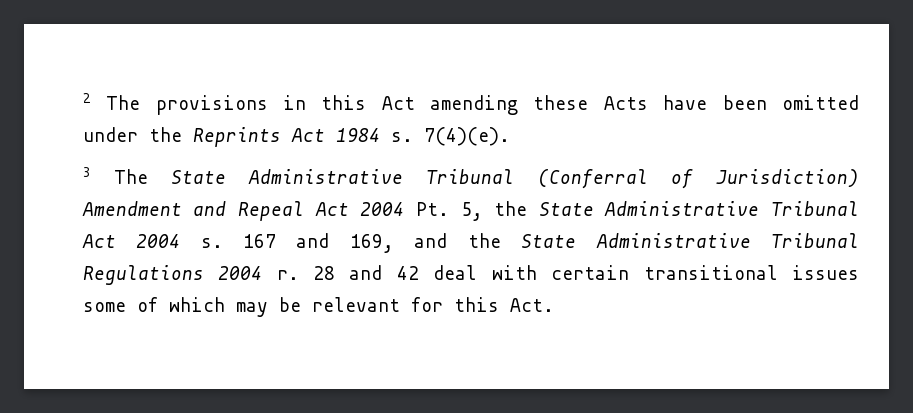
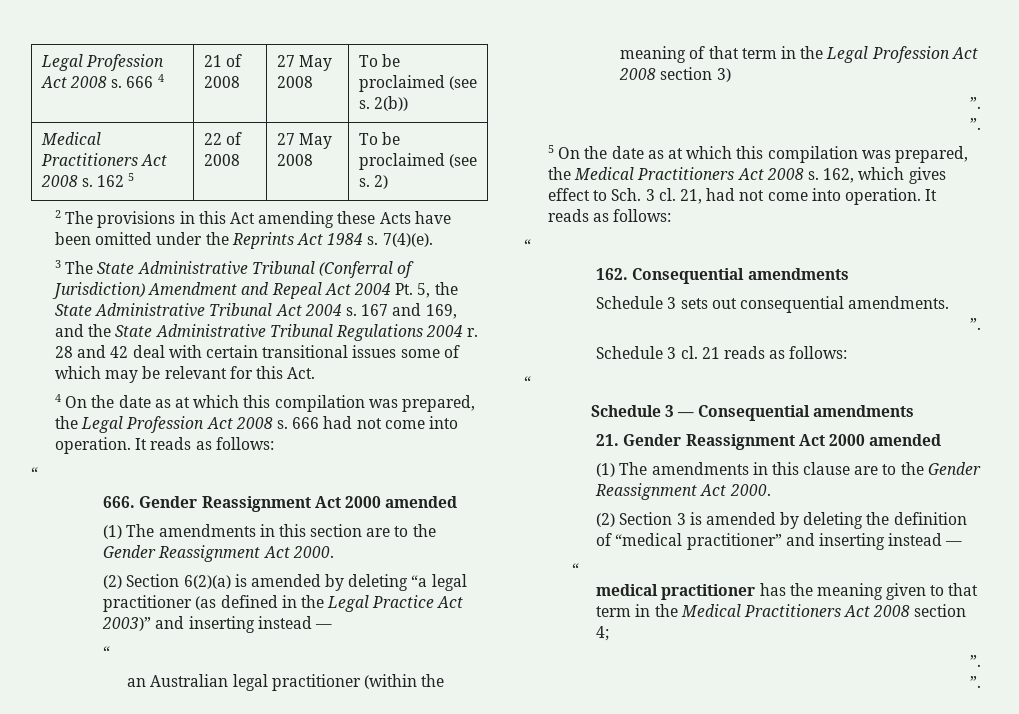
(82, 98) none -> [40,54,164,71] [40,74,164,88] [203,54,242,67] [203,76,240,88] [276,55,332,71] [276,76,313,88] [358,54,400,67] [358,75,477,92] [358,96,408,111] [40,132,101,145] [40,153,167,166] [40,173,135,187] [203,132,242,145] [203,154,240,166] [276,133,332,149] [276,154,313,166] [358,132,400,145] [358,153,477,170] [358,175,388,189] Legal Profession Act 2008 s. 666 4 | 21 of 2008 | 27 May 2008 | To be proclaimed (see s. 2(b)) // Medical Practitioners Act 2008 s. 162 5 | 22 of 2008 | 27 May 2008 | To be proclaimed (see s. 2) //
(554, 305) none -> [55,394,475,412] [55,416,458,433] [55,437,274,454] [31,467,38,479] [103,496,458,512] [103,524,436,539] [103,545,334,562] [103,574,467,591] [103,595,464,612] [102,616,332,633] [103,646,111,658] [127,674,445,691] [620,46,978,63] [619,67,731,82] [970,97,981,109] [970,118,981,130] [548,145,968,163] [548,167,946,184] [548,188,938,205] [548,209,672,222] [524,239,531,251] [596,268,849,284] [596,296,950,313] [970,318,981,330] [596,346,848,359] [524,376,531,388] [590,405,915,421] [596,434,942,450] [596,462,981,477] [595,483,771,500] [596,512,967,529] [596,533,963,550] [572,563,580,575] [596,583,979,600] [596,604,967,617] [596,626,610,641] [970,655,981,667] [970,676,981,688] // 4 On the date as at which this compilation was prepared, the Legal Profession Act 2008 s. 666 had not come into operation. It reads as follows: // “ // 666. Gender Reassignment Act 2000 amended // (1) The amendments in this section are to the Gender Reassignment Act 2000. // (2) Section 6(2)(a) is amended by deleting “a legal practitioner (as defined in the Legal Practice Act 2003)” and inserting instead — // “ // an Australian legal practitioner (within the meaning of that term in the Legal Profession Act 2008 section 3) // ”. // ”. // 5 On the date as at which this compilation was prepared, the Medical Practitioners Act 2008 s. 162, which gives effect to Sch. 3 cl. 21, had not come into operation. It reads as follows: // “ // 162. Consequential amendments // Schedule 3 sets out consequential amendments. // ”. // Schedule 3 cl. 21 reads as follows: // “ // Schedule 3 — Consequential amendments // 21. Gender Reassignment Act 2000 amended // (1) The amendments in this clause are to the Gender Reassignment Act 2000. // (2) Section 3 is amended by deleting the definition of “medical practitioner” and inserting instead — // “ // medical practitioner has the meaning given to that term in the Medical Practitioners Act 2008 section 4; // ”. // ”.

